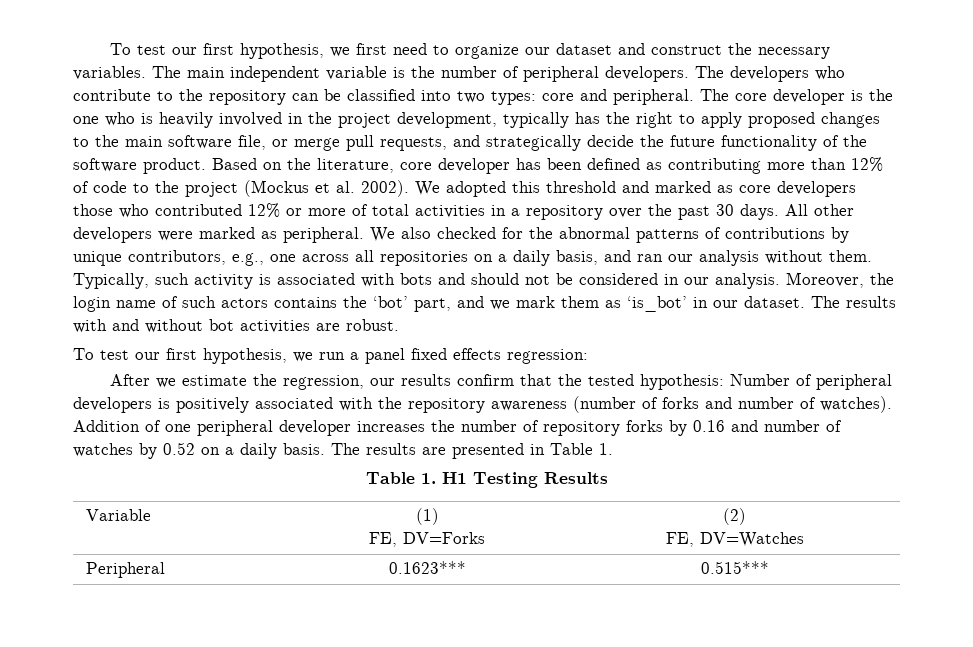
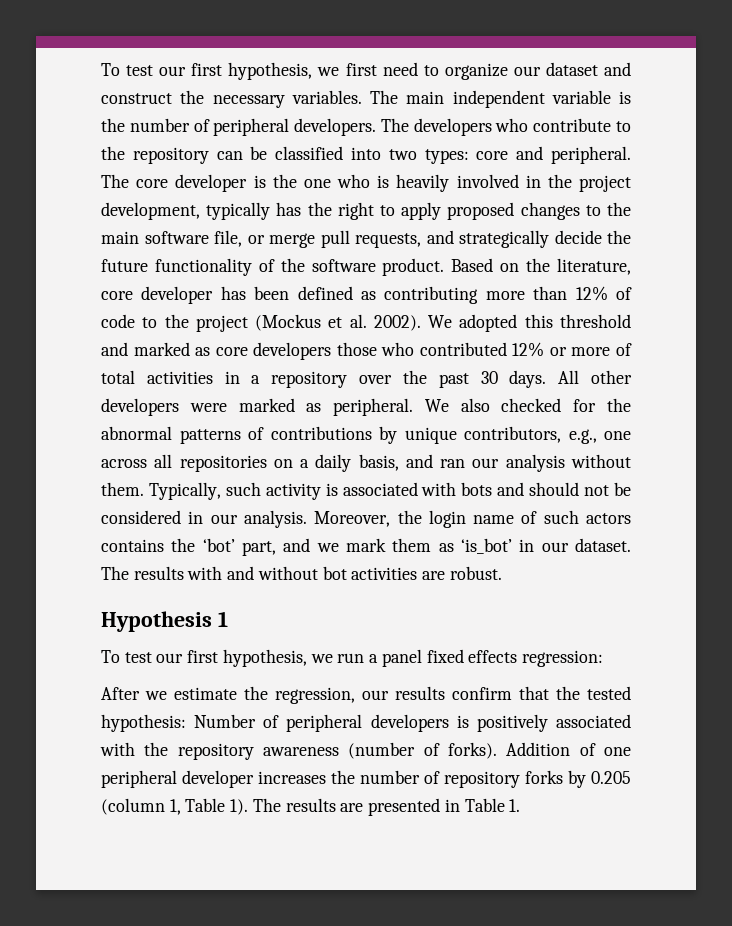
(399, 325) none -> [101,611,228,632] // Hypothesis 1
[662,396,892,413] forks and number of watches). -> [448,742,497,759] forks).
[693,420,842,432] [73,442,325,459] 0.16 and number of watches by 0.52 on a daily basis. -> [591,771,631,784] [101,798,249,815] 0.205 (column 1, Table 1).
[365,472,608,488] [85,509,151,521] [415,508,439,525] [368,532,485,547] [723,508,746,525] [665,532,804,547] [85,562,165,578] [388,561,466,574] [700,561,769,574] // Table 1. H1 Testing Results // Variable | (1) // FE, DV=Forks | (2) // FE, DV=Watches // Peripheral | 0.1623*** | 0.515*** -> (521, 805) none

